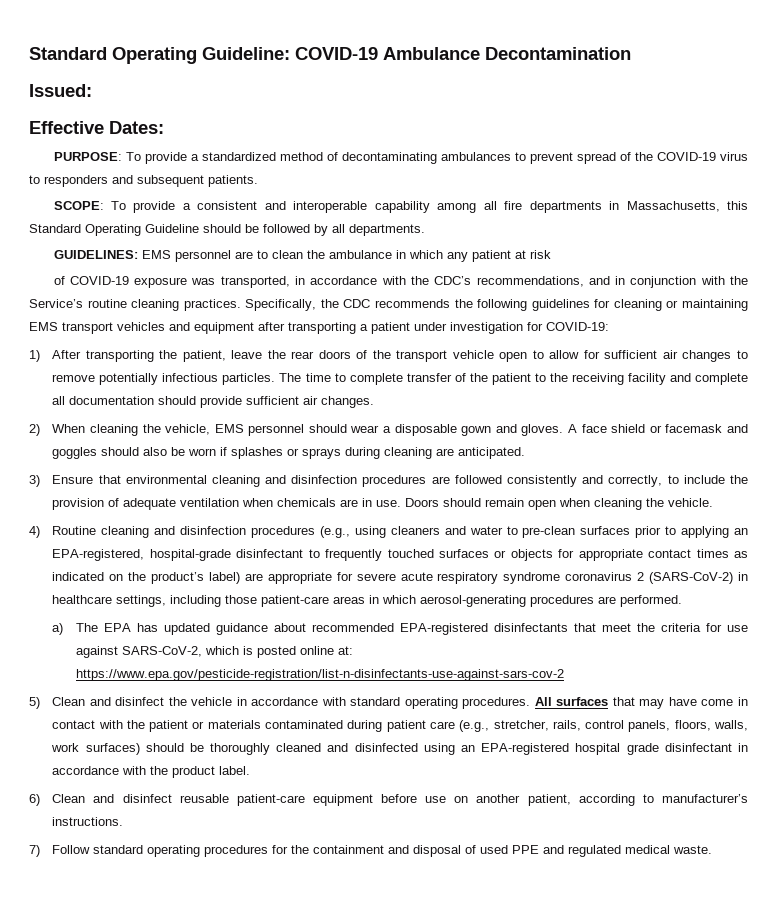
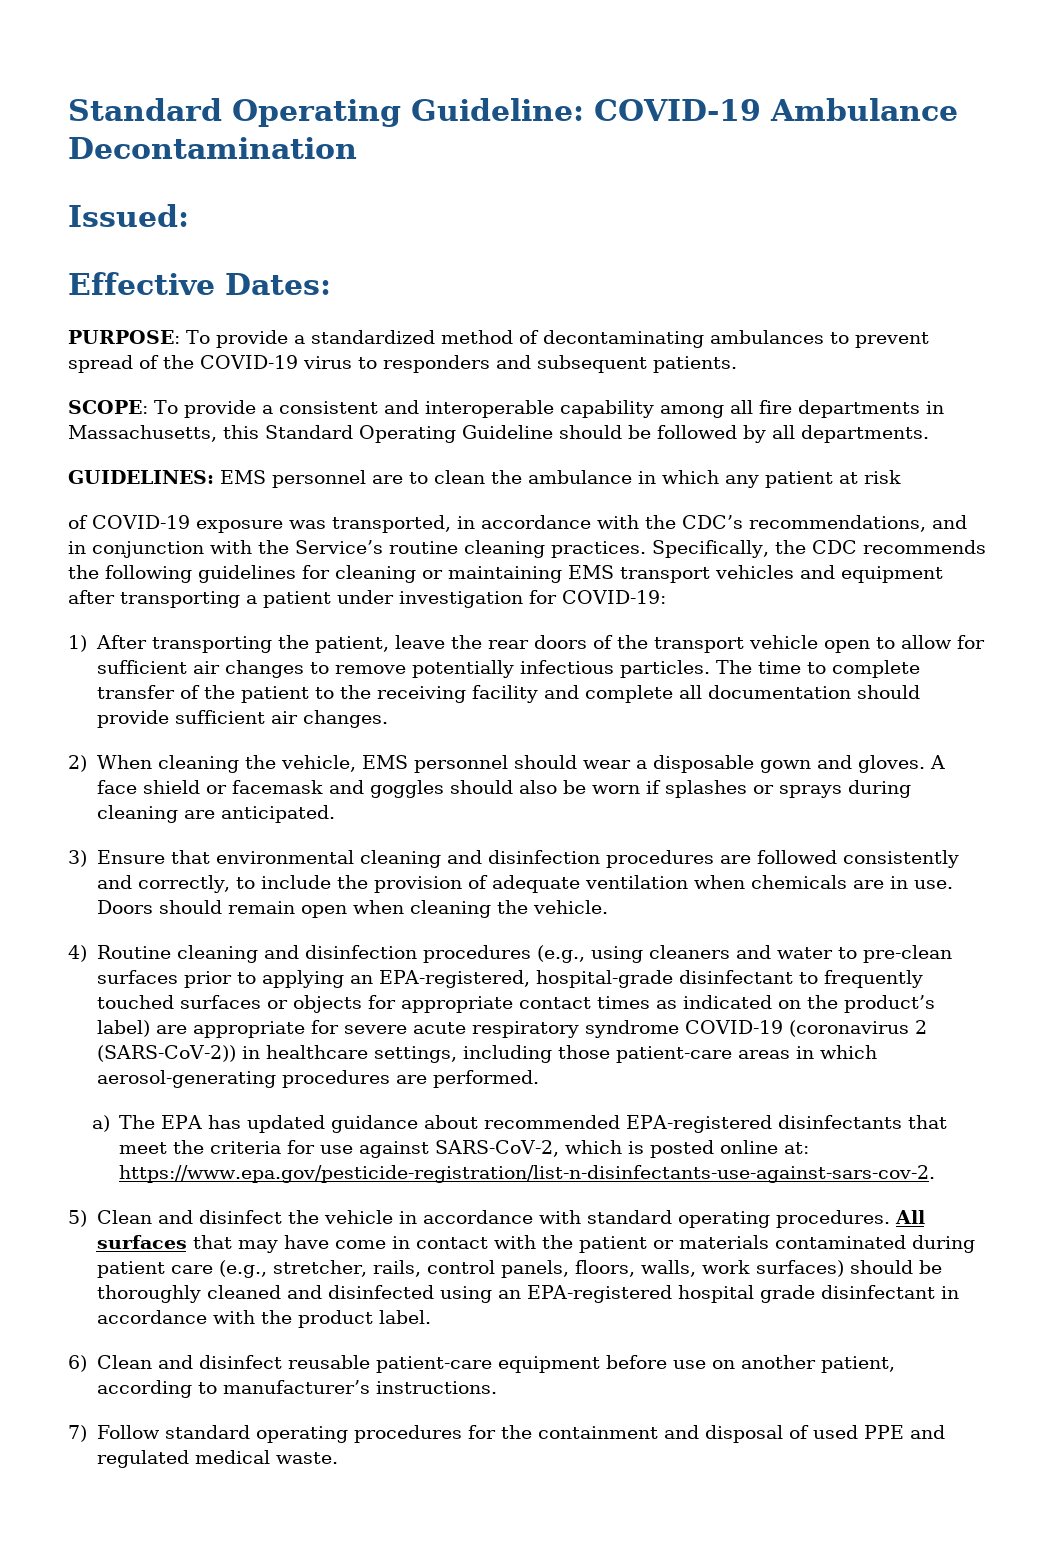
[565,572,734,584] coronavirus 2 (SARS-CoV-2) -> [684,1020,927,1037] [96,1045,236,1062] COVID-19 (coronavirus 2 (SARS-CoV-2))
[75,669,564,681] https://www.epa.gov/pesticide-registration/list-n-disinfectants-use-against-sars-cov-2 -> [119,1165,936,1183] https://www.epa.gov/pesticide-registration/list-n-disinfectants-use-against-sars-cov-2.

